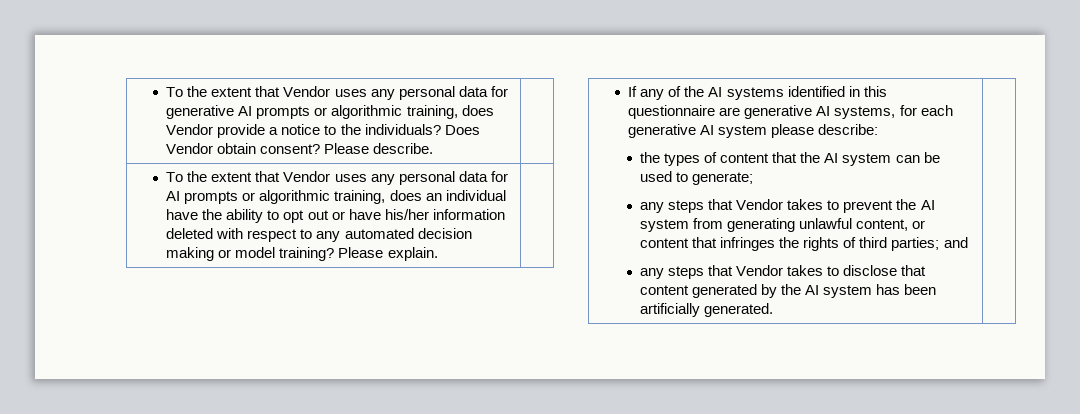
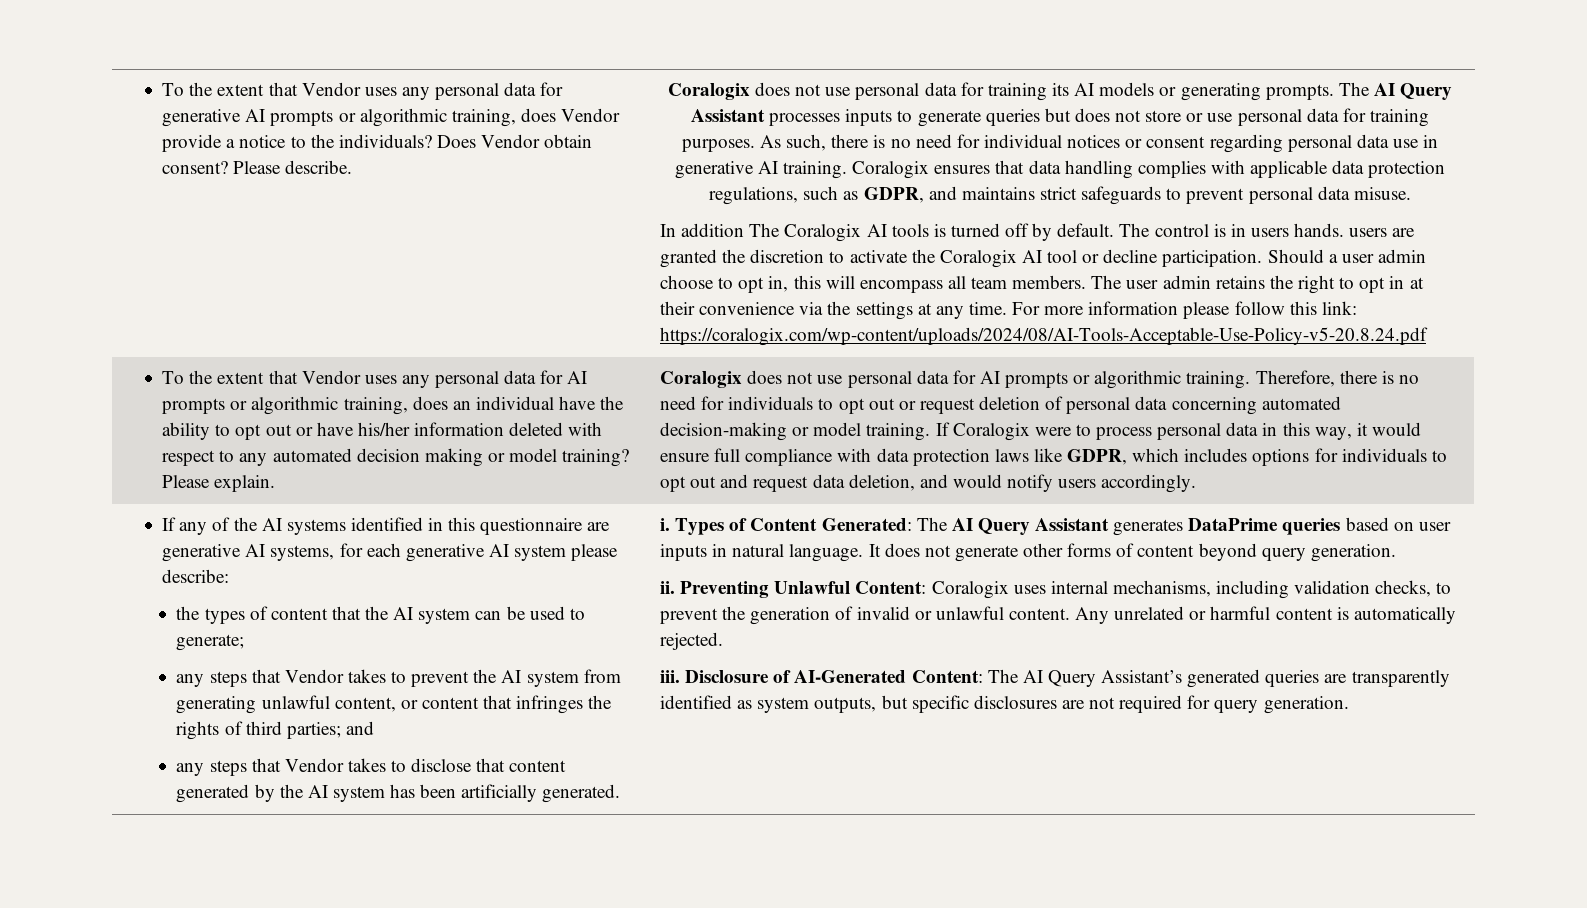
(434, 148) none -> [667,82,1453,101] [691,108,1429,127] [681,134,1439,153] [674,160,1446,179] [709,186,1411,205] [660,223,1416,242] [660,249,1427,268] [660,275,1424,294] [660,301,1357,320] [660,327,1429,346] Coralogix does not use personal data for training its AI models or generating prompts. The AI Query Assistant processes inputs to generate queries but does not store or use personal data for training purposes. As such, there is no need for individual notices or consent regarding personal data use in generative AI training. Coralogix ensures that data handling complies with applicable data protection regulations, such as GDPR, and maintains strict safeguards to prevent personal data misuse. // In addition The Coralogix AI tools is turned off by default. The control is in users hands. users are granted the discretion to activate the Coralogix AI tool or decline participation. Should a user admin choose to opt in, this will encompass all team members. The user admin retains the right to opt in at their convenience via the settings at any time. For more information please follow this link: https://coralogix.com/wp-content/uploads/2024/08/AI-Tools-Acceptable-Use-Policy-v5-20.8.24.pdf
(438, 254) none -> [660,370,1420,389] [660,396,1341,415] [660,422,1422,441] [660,448,1447,466] [660,474,1197,493] Coralogix does not use personal data for AI prompts or algorithmic training. Therefore, there is no need for individuals to opt out or request deletion of personal data concerning automated decision-making or model training. If Coralogix were to process personal data in this way, it would ensure full compliance with data protection laws like GDPR, which includes options for individuals to opt out and request data deletion, and would notify users accordingly.
(774, 310) none -> [660,517,1451,536] [660,543,1396,562] [660,580,1452,599] [660,606,1456,625] [660,632,724,650] [660,669,1450,688] [660,695,1349,714] i. Types of Content Generated: The AI Query Assistant generates DataPrime queries based on user inputs in natural language. It does not generate other forms of content beyond query generation. // ii. Preventing Unlawful Content: Coralogix uses internal mechanisms, including validation checks, to prevent the generation of invalid or unlawful content. Any unrelated or harmful content is automatically rejected. // iii. Disclosure of AI-Generated Content: The AI Query Assistant’s generated queries are transparently identified as system outputs, but specific disclosures are not required for query generation.

